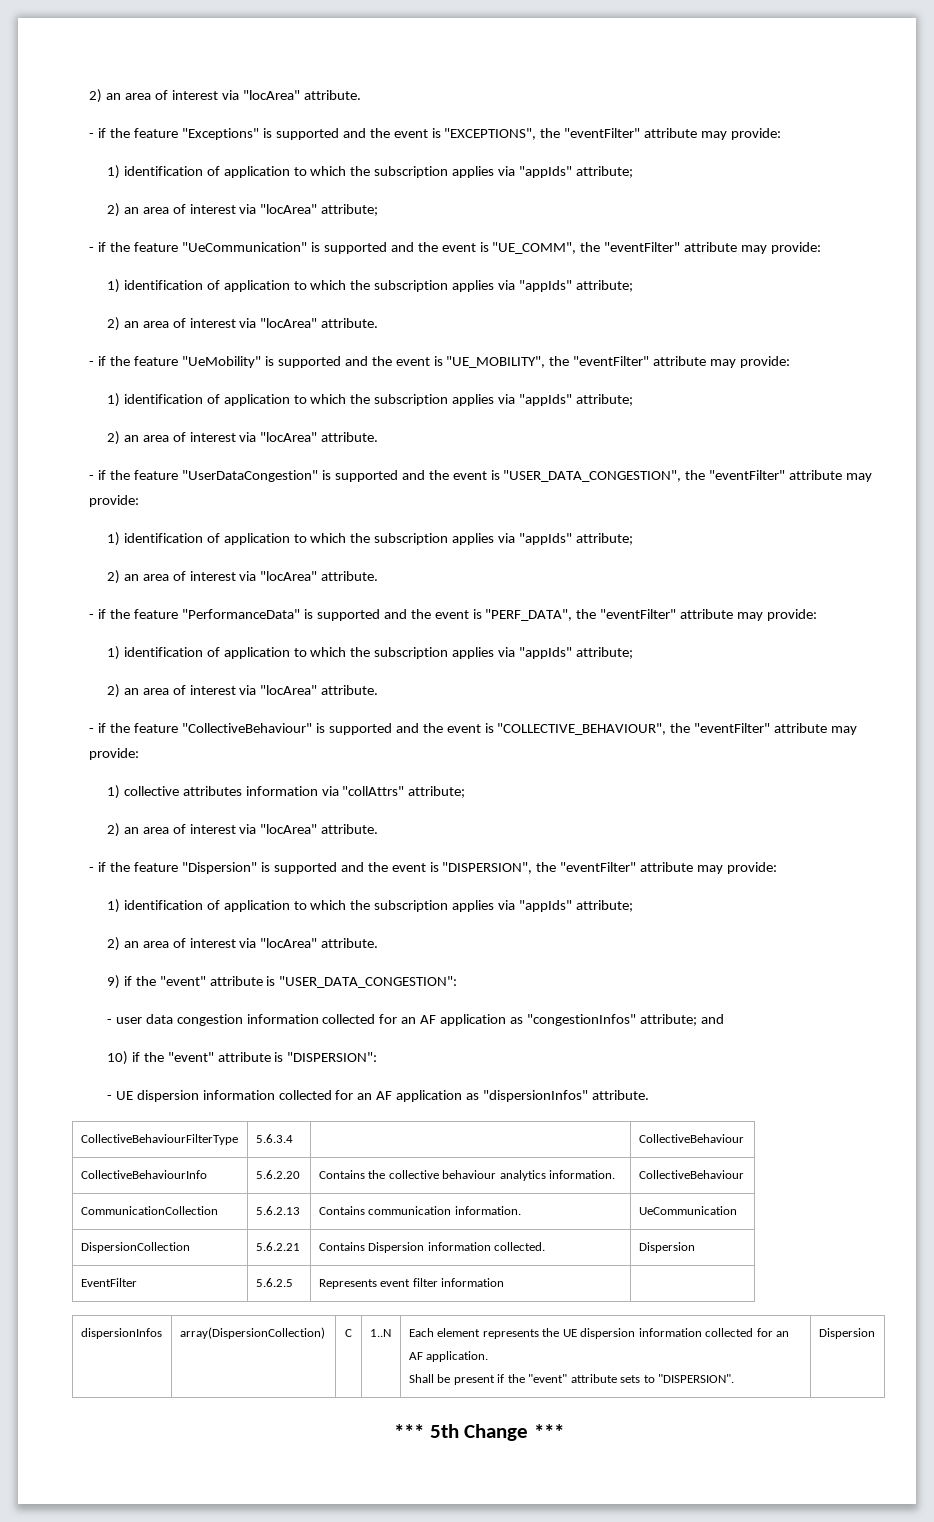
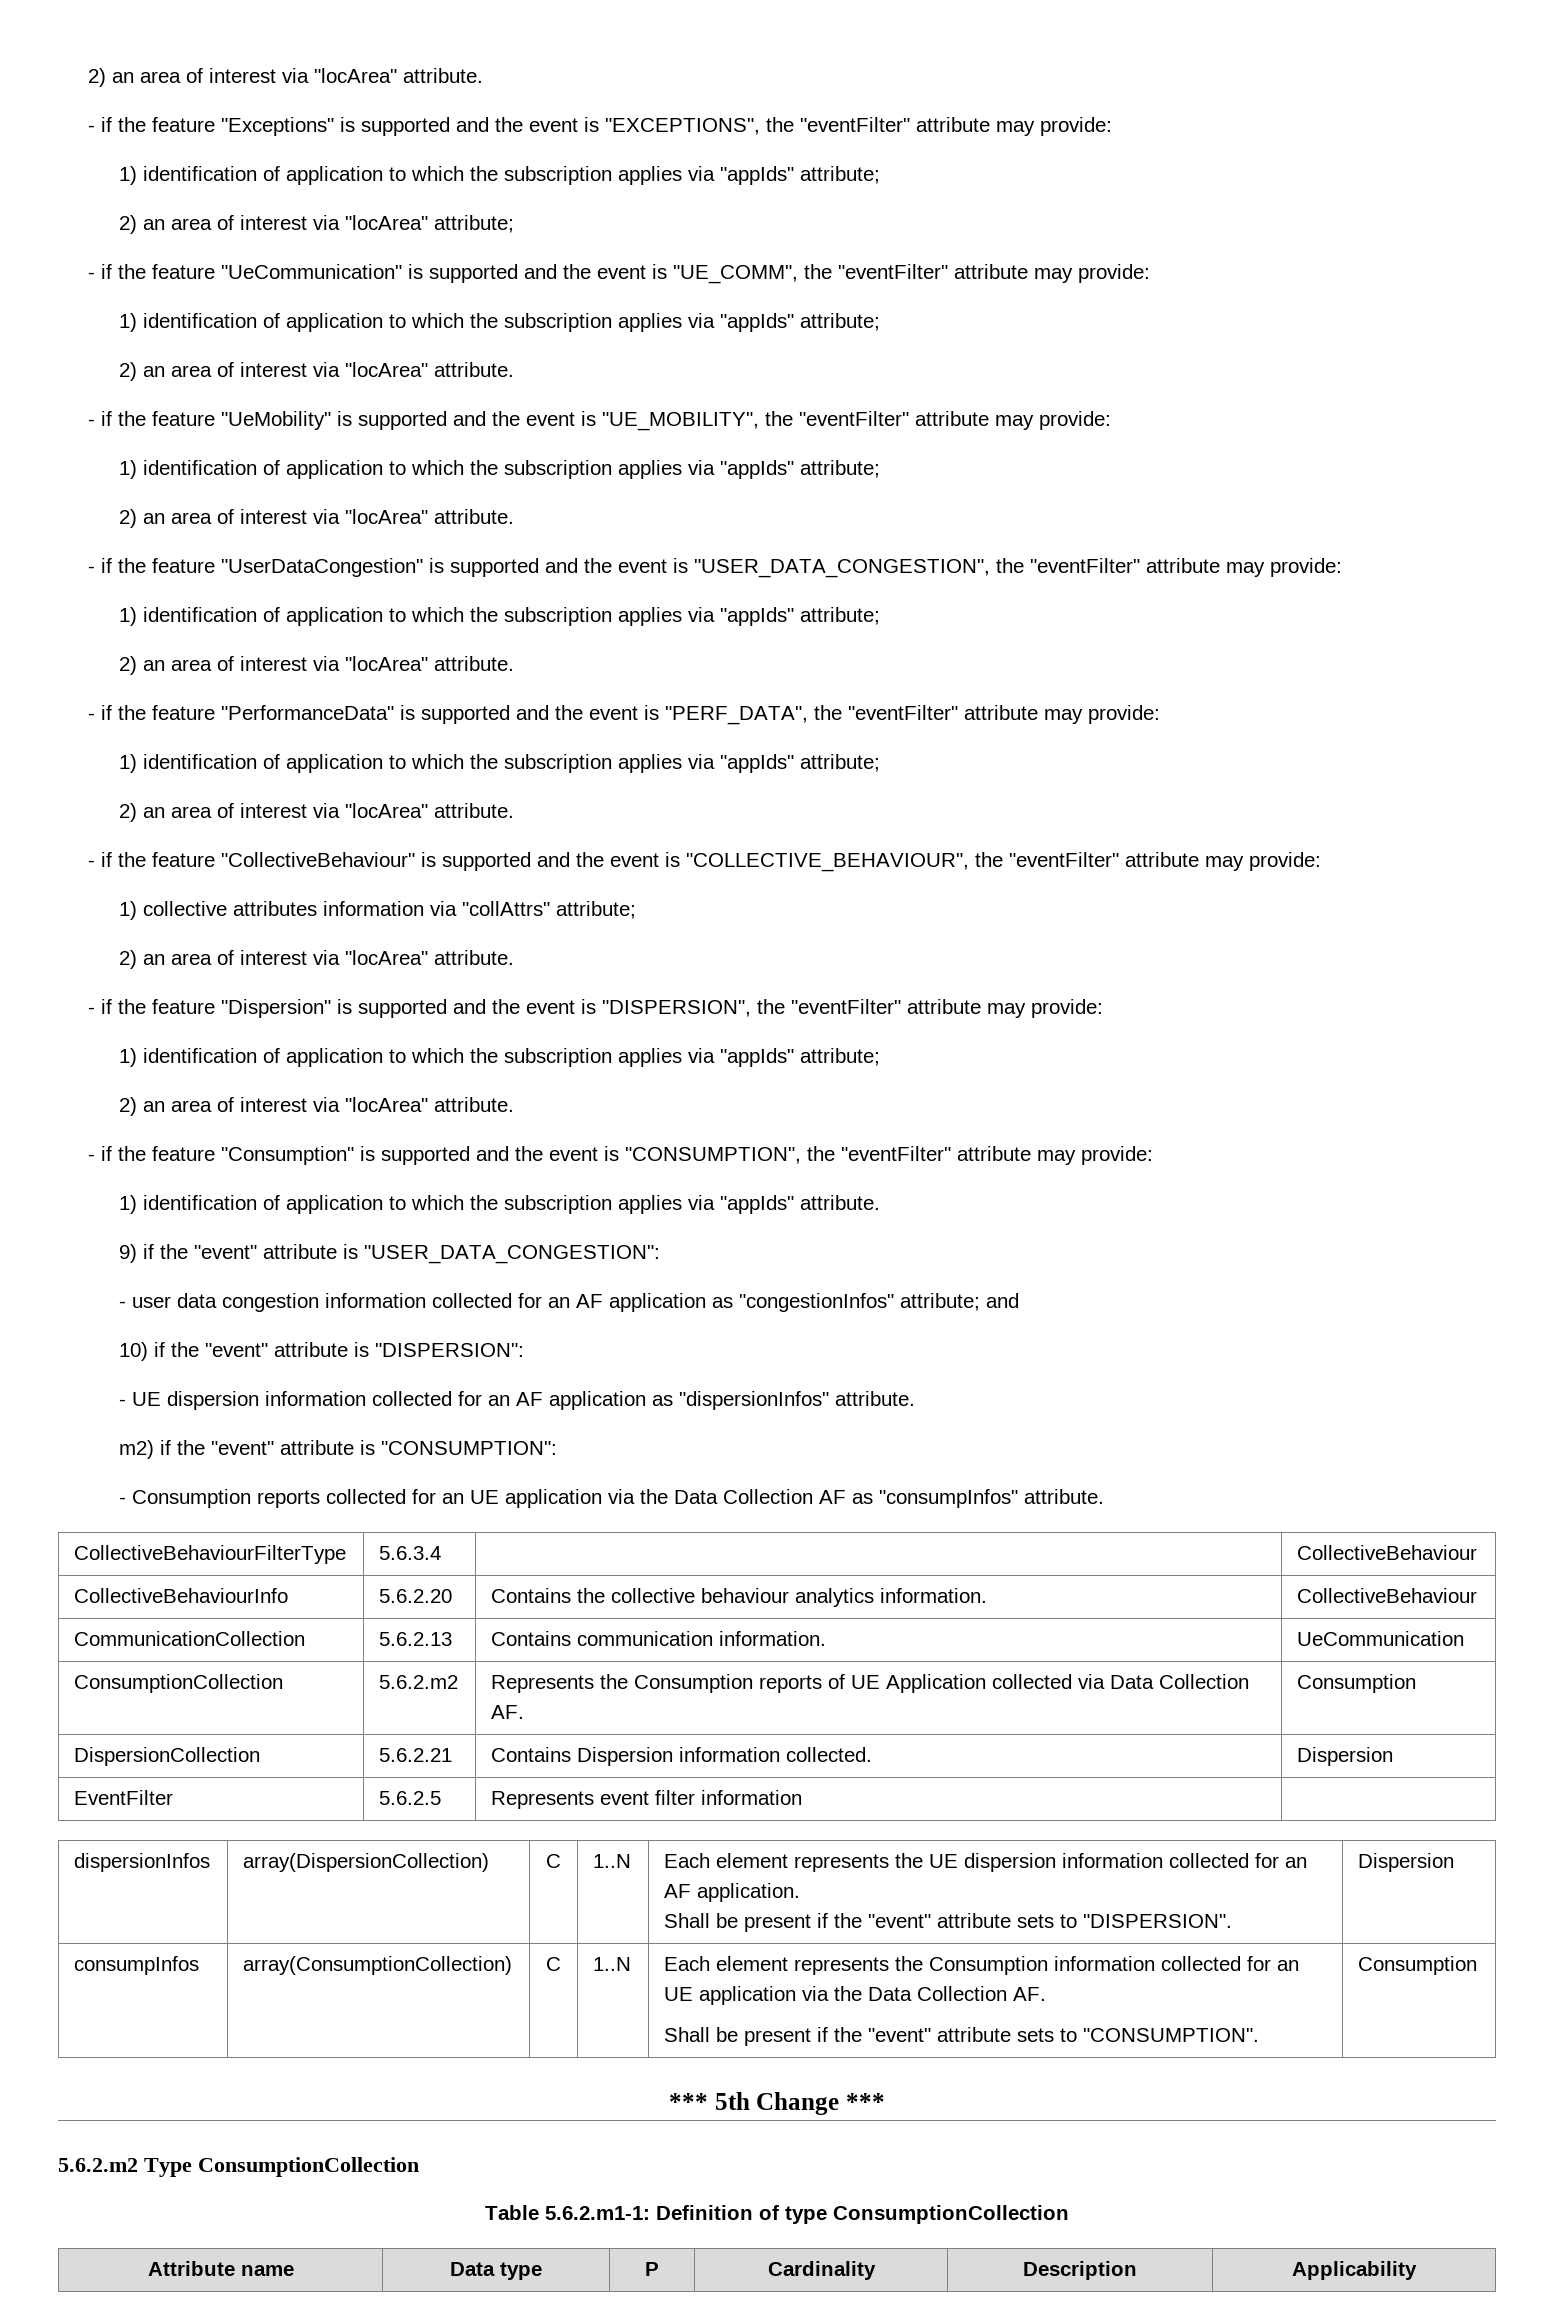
(379, 943) none -> [88,1146,1154,1165] [118,1195,880,1214] // - if the feature "Consumption" is supported and the event is "CONSUMPTION", the "eventFilter" attribute may provide: // 1) identification of application to which the subscription applies via "appIds" attribute.
(649, 1095) none -> [118,1440,557,1459] [118,1489,1104,1508] // m2) if the "event" attribute is "CONSUMPTION": // - Consumption reports collected for an UE application via the Data Collection AF as "consumpInfos" attribute.
(737, 1210) none -> [74,1674,284,1693] [379,1675,459,1689] [491,1674,1250,1693] [491,1705,525,1719] [1297,1674,1417,1693] // ConsumptionCollection | 5.6.2.m2 | Represents the Consumption reports of UE Application collected via Data Collection AF. | Consumption
[394,1424,564,1441] // *** 5th Change *** -> [74,1956,200,1975] [243,1956,513,1975] [546,1957,561,1971] [593,1957,632,1971] [664,1956,1300,1975] [664,1986,1047,2005] [664,2027,1260,2046] [1358,1956,1478,1975] [668,2092,886,2115] [58,2157,419,2177] [485,2205,1069,2224] [147,2261,294,2276] [450,2262,542,2280] [645,2262,659,2276] [767,2261,876,2280] [1023,2261,1137,2280] [1292,2261,1417,2280] // consumpInfos | array(ConsumptionCollection) | C | 1..N | Each element represents the Consumption information collected for an UE application via the Data Collection AF. // Shall be present if the "event" attribute sets to "CONSUMPTION". | Consumption // *** 5th Change *** // 5.6.2.m2 Type ConsumptionCollection // Table 5.6.2.m1-1: Definition of type ConsumptionCollection // Attribute name | Data type | P | Cardinality | Description | Applicability

